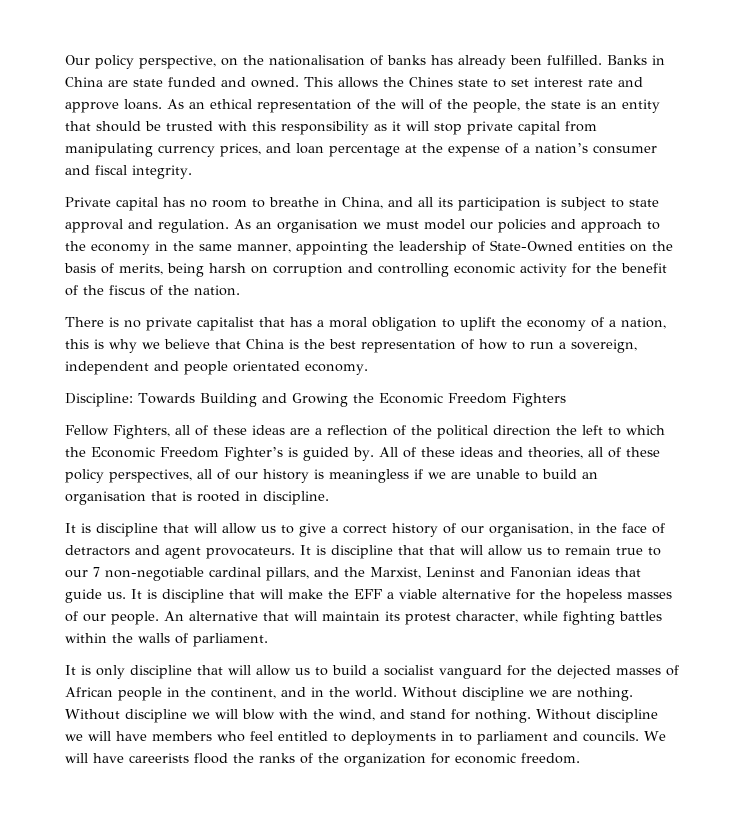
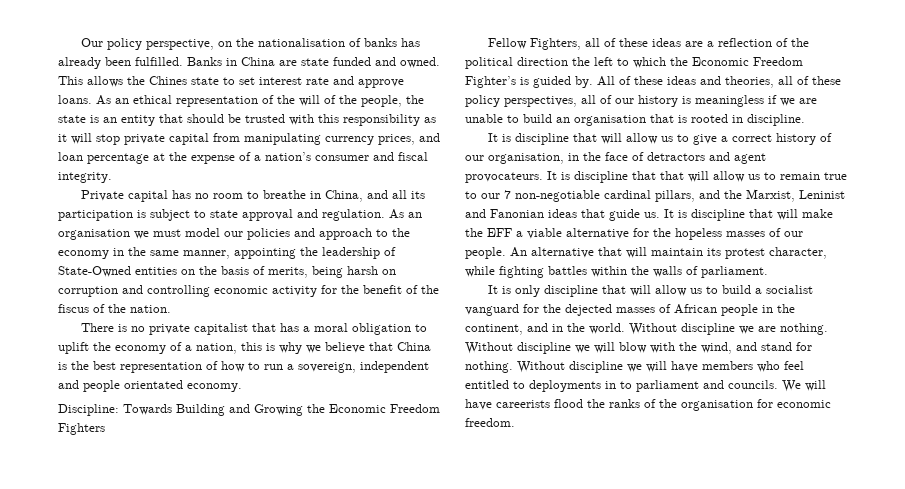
[426,567,475,577] Leninst -> [799,190,845,199] Leninist
[344,753,426,767] organization -> [681,400,753,411] organisation

